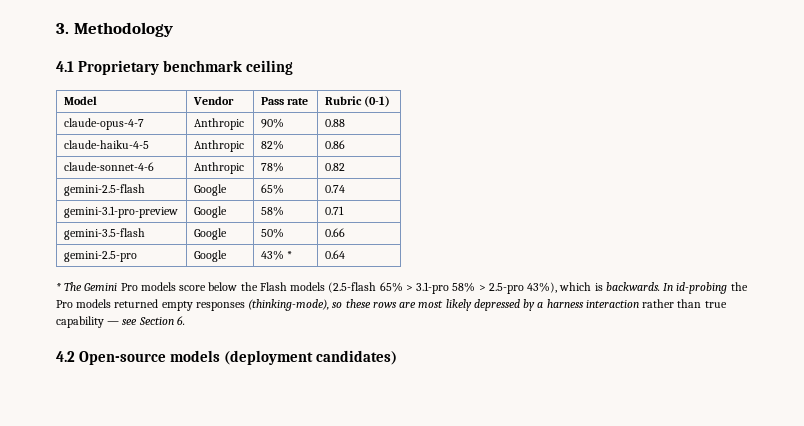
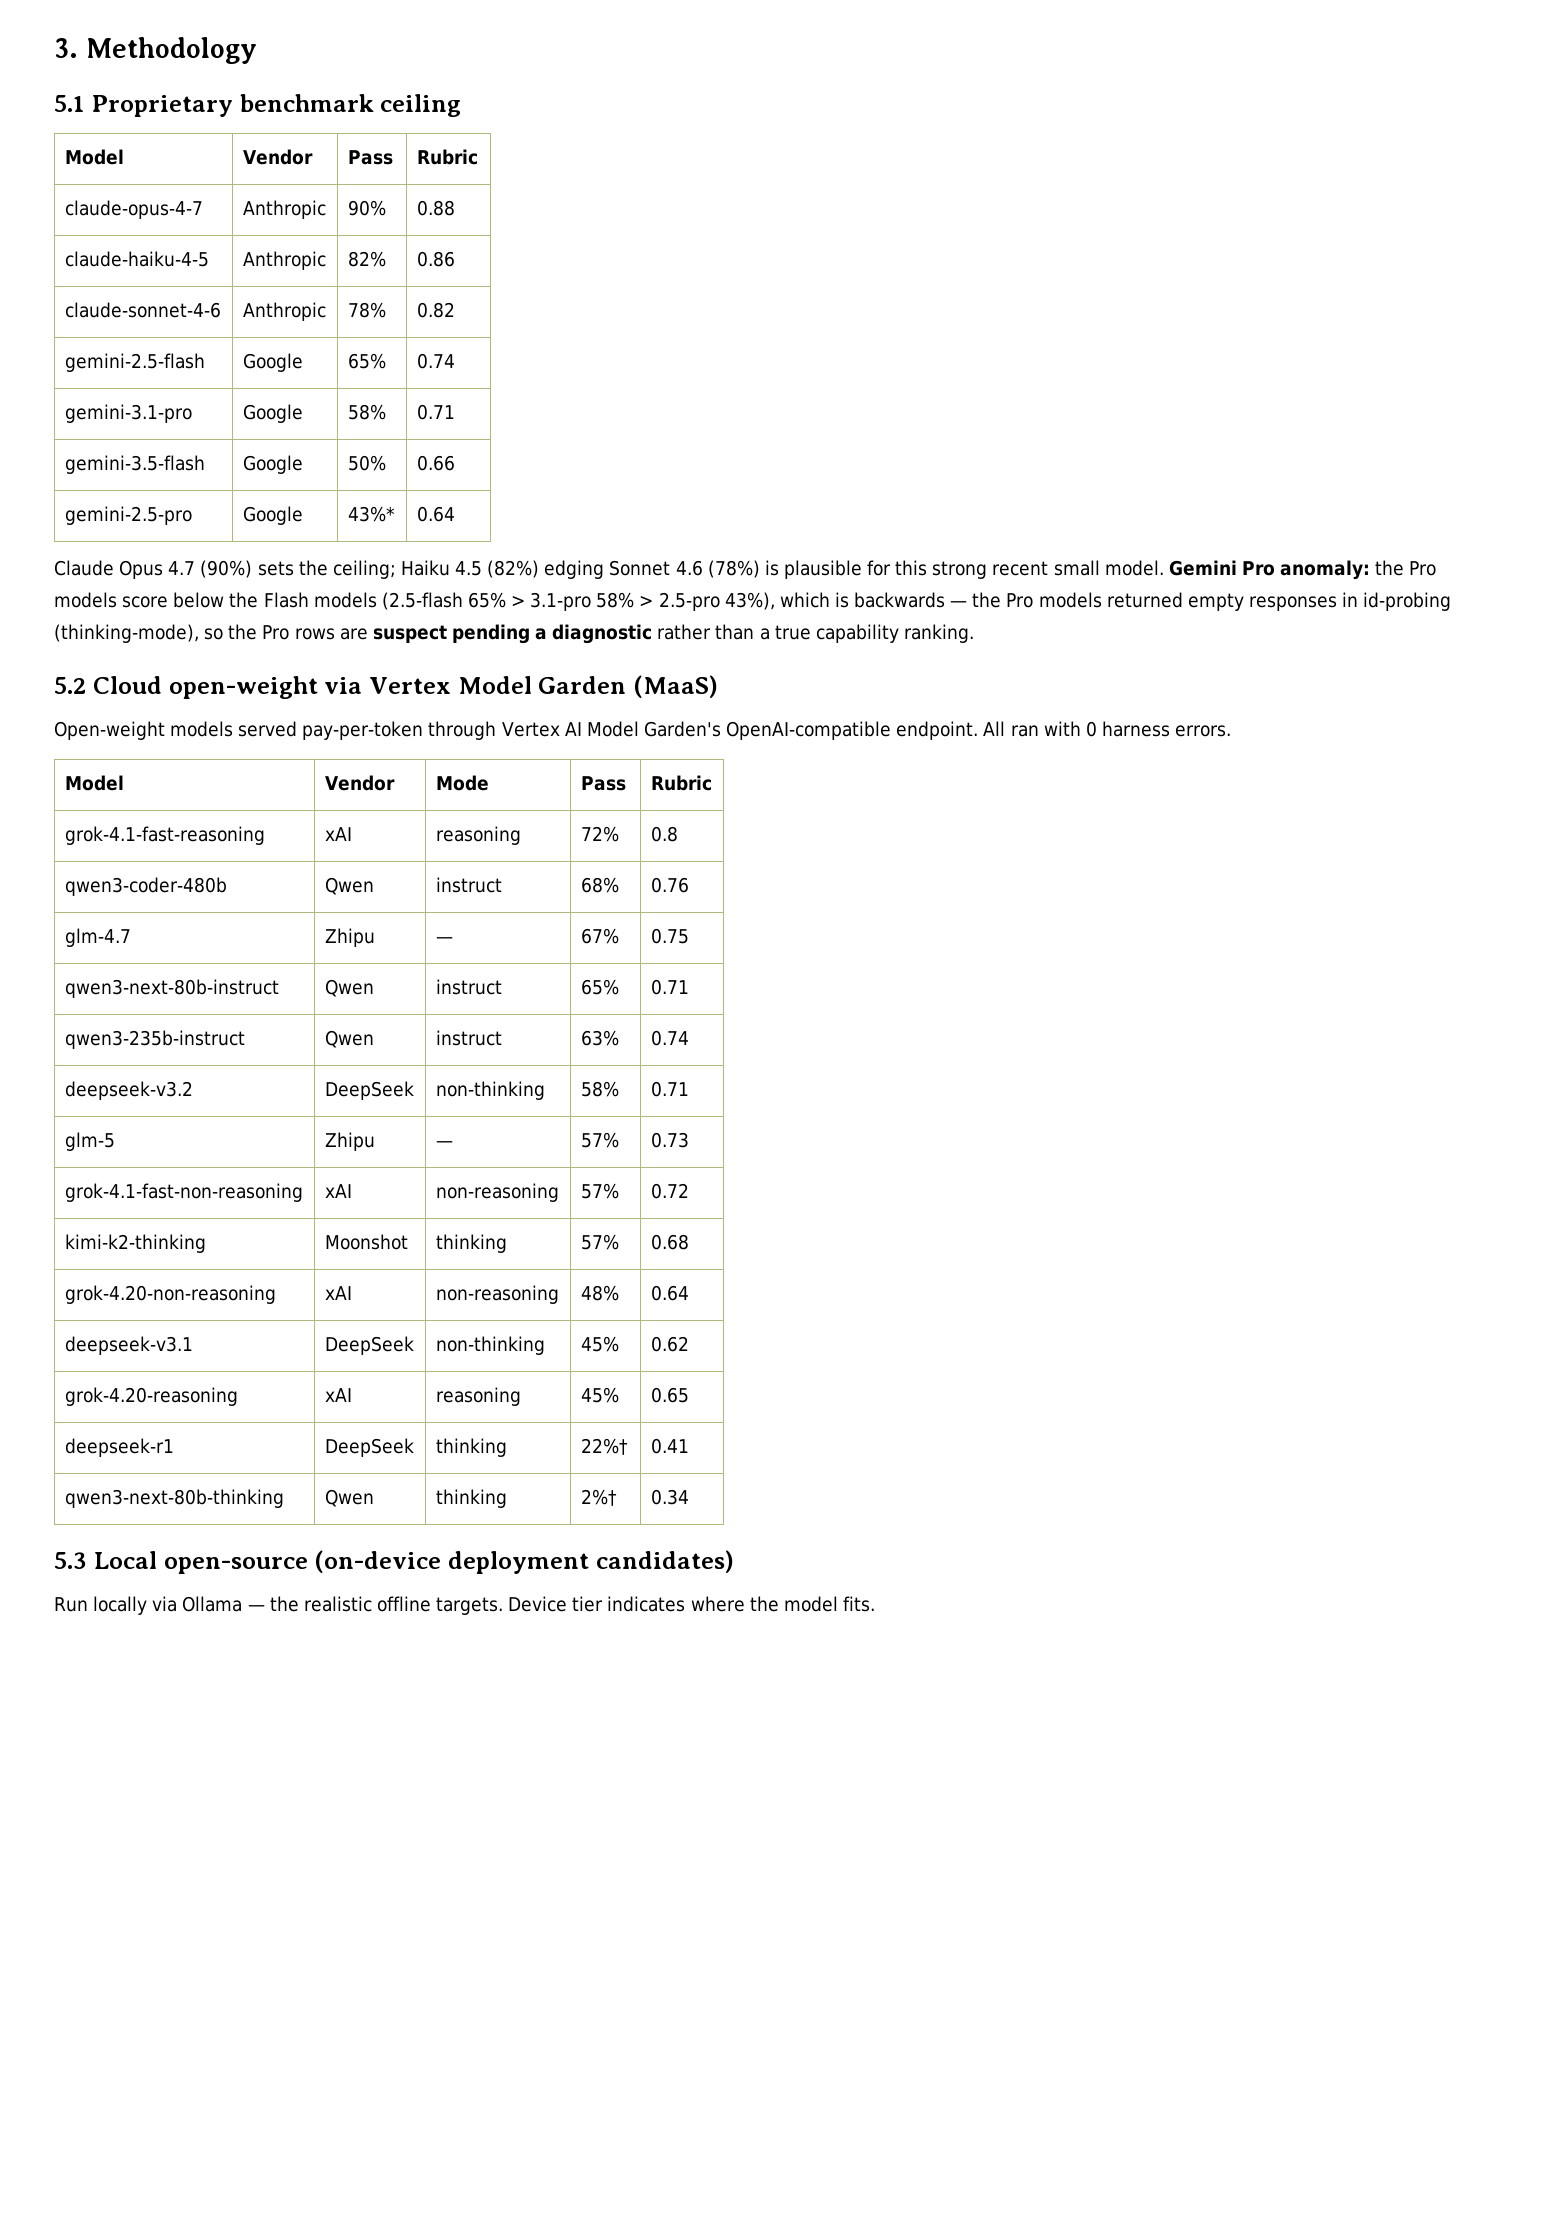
[56,61,74,72] 4.1 -> [54,95,85,112] 5.1
[286,98,308,105] [324,96,390,107] rate | Rubric (0-1) -> [416,149,478,165] | Rubric
[63,206,178,218] gemini-3.1-pro-preview -> [64,404,192,423] gemini-3.1-pro
[260,250,292,260] [324,250,345,259] [56,282,118,291] 43% * | 0.64 // * The Gemini -> [347,506,395,522] [416,506,455,522] [54,560,1405,580] 43%* | 0.64 // Claude Opus 4.7 (90%) sets the ceiling; Haiku 4.5 (82%) edging Sonnet 4.6 (78%) is plausible for this strong recent small model. Gemini Pro anomaly: the
[605,282,728,294] backwards. In id-probing -> [854,592,968,608] backwards —
[248,299,639,311] (thinking-mode), so these rows are most likely depressed by a harness interaction -> [1342,592,1452,611] [54,624,653,644] in id-probing (thinking-mode), so the Pro rows are suspect pending a diagnostic
(702, 303) none -> [759,628,770,640] a
[107,316,185,325] [56,350,398,365] — see Section 6. // 4.2 Open-source models (deployment candidates) -> [903,624,974,643] [54,675,719,699] [54,721,1232,740] [64,775,124,791] [324,775,395,791] [435,775,489,791] [580,776,626,791] [650,775,712,791] [64,826,265,845] [324,827,352,841] [435,826,521,845] [580,826,619,842] [650,826,678,842] [64,877,227,896] [324,877,374,895] [435,877,502,893] [580,877,619,893] [650,877,689,893] [64,928,131,947] [324,928,375,947] [435,937,453,943] [580,928,619,944] [650,928,689,944] [64,979,279,998] [324,979,374,997] [435,979,502,995] [580,979,619,995] [650,979,689,995] [64,1030,245,1049] [324,1030,374,1048] [435,1030,502,1046] [580,1030,619,1046] [650,1030,689,1046] [64,1081,193,1100] [324,1081,414,1100] [435,1081,545,1100] [580,1081,619,1097] [650,1081,689,1097] [64,1132,115,1151] [324,1132,375,1151] [435,1141,453,1147] [580,1132,619,1148] [650,1132,689,1148] [64,1183,303,1202] [324,1184,352,1198] [435,1183,559,1202] [580,1183,619,1199] [650,1183,689,1199] [64,1234,206,1253] [324,1234,408,1250] [435,1234,507,1253] [580,1234,619,1250] [650,1234,689,1250] [64,1285,276,1304] [324,1286,352,1300] [435,1285,559,1304] [580,1285,619,1301] [650,1285,689,1301] [64,1336,193,1355] [324,1336,414,1355] [435,1336,545,1355] [580,1336,619,1352] [650,1336,689,1352] [64,1387,238,1406] [324,1388,352,1402] [435,1387,521,1406] [580,1387,619,1403] [650,1387,689,1403] [64,1438,174,1457] [324,1438,414,1457] [435,1438,507,1457] [580,1438,628,1455] [650,1438,689,1454] [64,1489,284,1508] [324,1489,374,1507] [435,1489,507,1508] [580,1489,617,1506] [650,1489,689,1505] [54,1550,734,1574] [54,1596,875,1615] ranking. // 5.2 Cloud open-weight via Vertex Model Garden (MaaS) // Open-weight models served pay-per-token through Vertex AI Model Garden's OpenAI-compatible endpoint. All ran with 0 harness errors. // Model | Vendor | Mode | Pass | Rubric // grok-4.1-fast-reasoning | xAI | reasoning | 72% | 0.8 // qwen3-coder-480b | Qwen | instruct | 68% | 0.76 // glm-4.7 | Zhipu | — | 67% | 0.75 // qwen3-next-80b-instruct | Qwen | instruct | 65% | 0.71 // qwen3-235b-instruct | Qwen | instruct | 63% | 0.74 // deepseek-v3.2 | DeepSeek | non-thinking | 58% | 0.71 // glm-5 | Zhipu | — | 57% | 0.73 // grok-4.1-fast-non-reasoning | xAI | non-reasoning | 57% | 0.72 // kimi-k2-thinking | Moonshot | thinking | 57% | 0.68 // grok-4.20-non-reasoning | xAI | non-reasoning | 48% | 0.64 // deepseek-v3.1 | DeepSeek | non-thinking | 45% | 0.62 // grok-4.20-reasoning | xAI | reasoning | 45% | 0.65 // deepseek-r1 | DeepSeek | thinking | 22%† | 0.41 // qwen3-next-80b-thinking | Qwen | thinking | 2%† | 0.34 // 5.3 Local open-source (on-device deployment candidates) // Run locally via Ollama — the realistic offline targets. Device tier indicates where the model fits.

